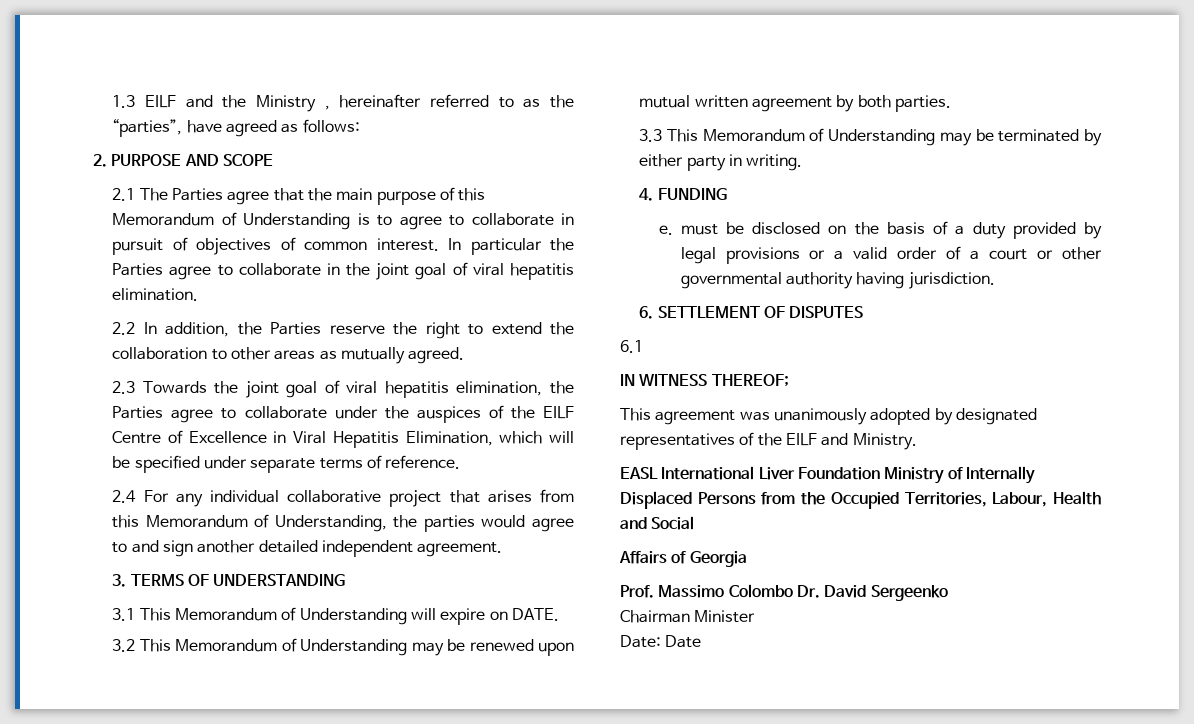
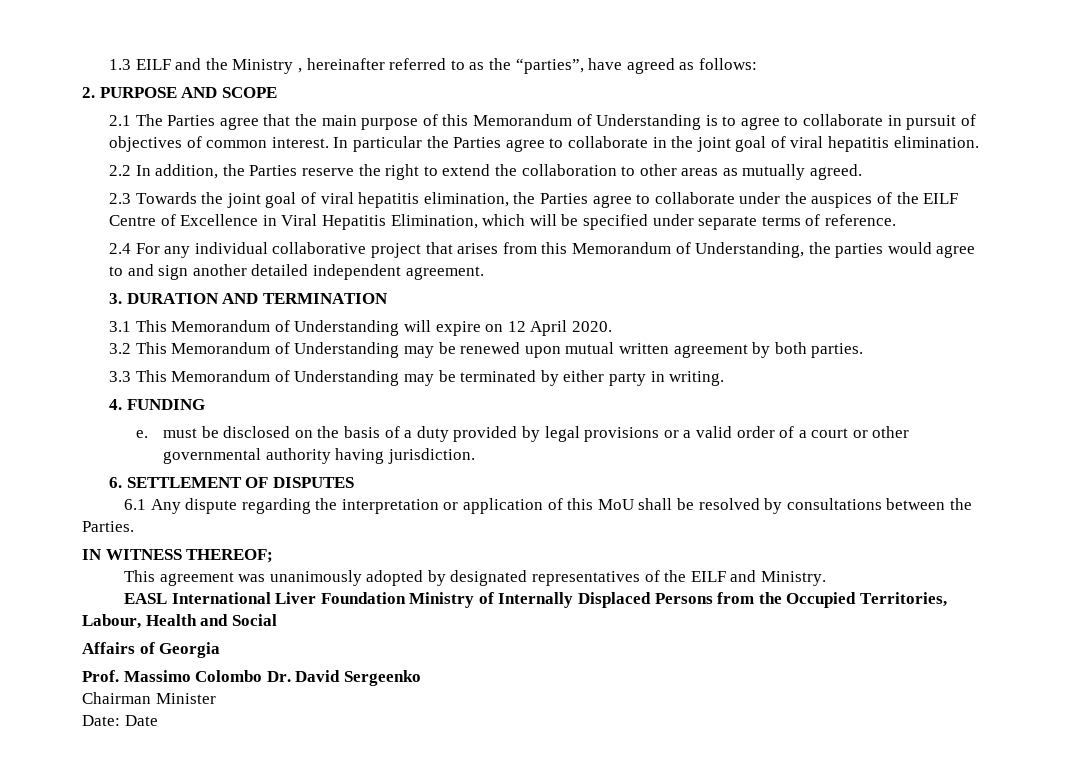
[130,574,346,586] TERMS OF UNDERSTANDING -> [126,293,388,304] DURATION AND TERMINATION
[511,608,559,621] DATE. -> [507,320,612,336] 12 April 2020.
(643, 346) none -> [150,498,972,514] [82,521,134,532] Any dispute regarding the interpretation or application of this MoU shall be resolved by consultations between the Parties.

